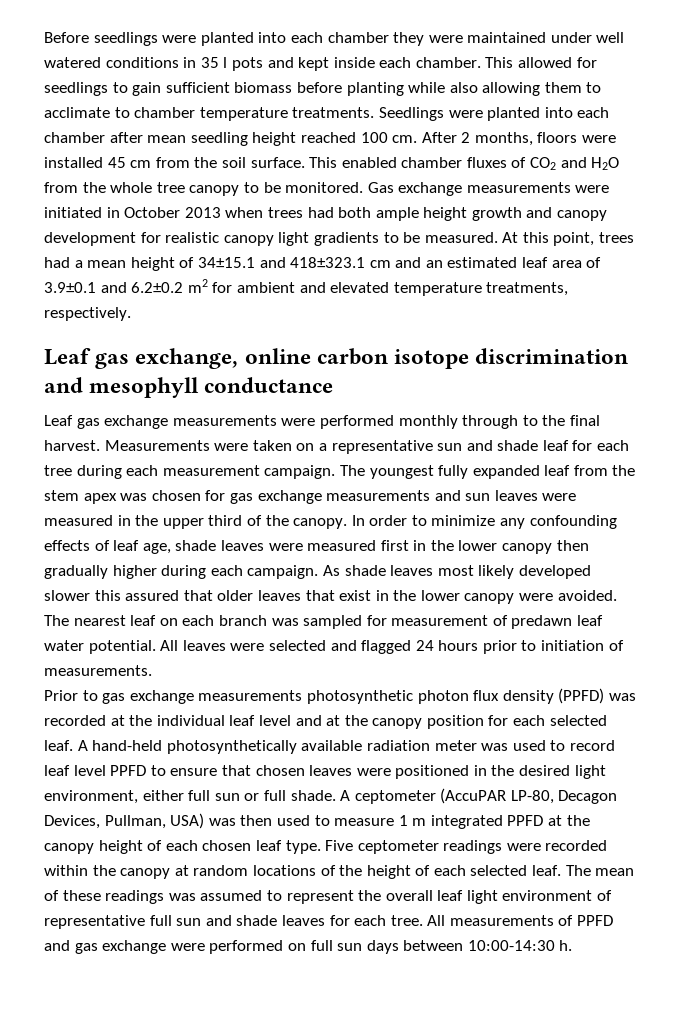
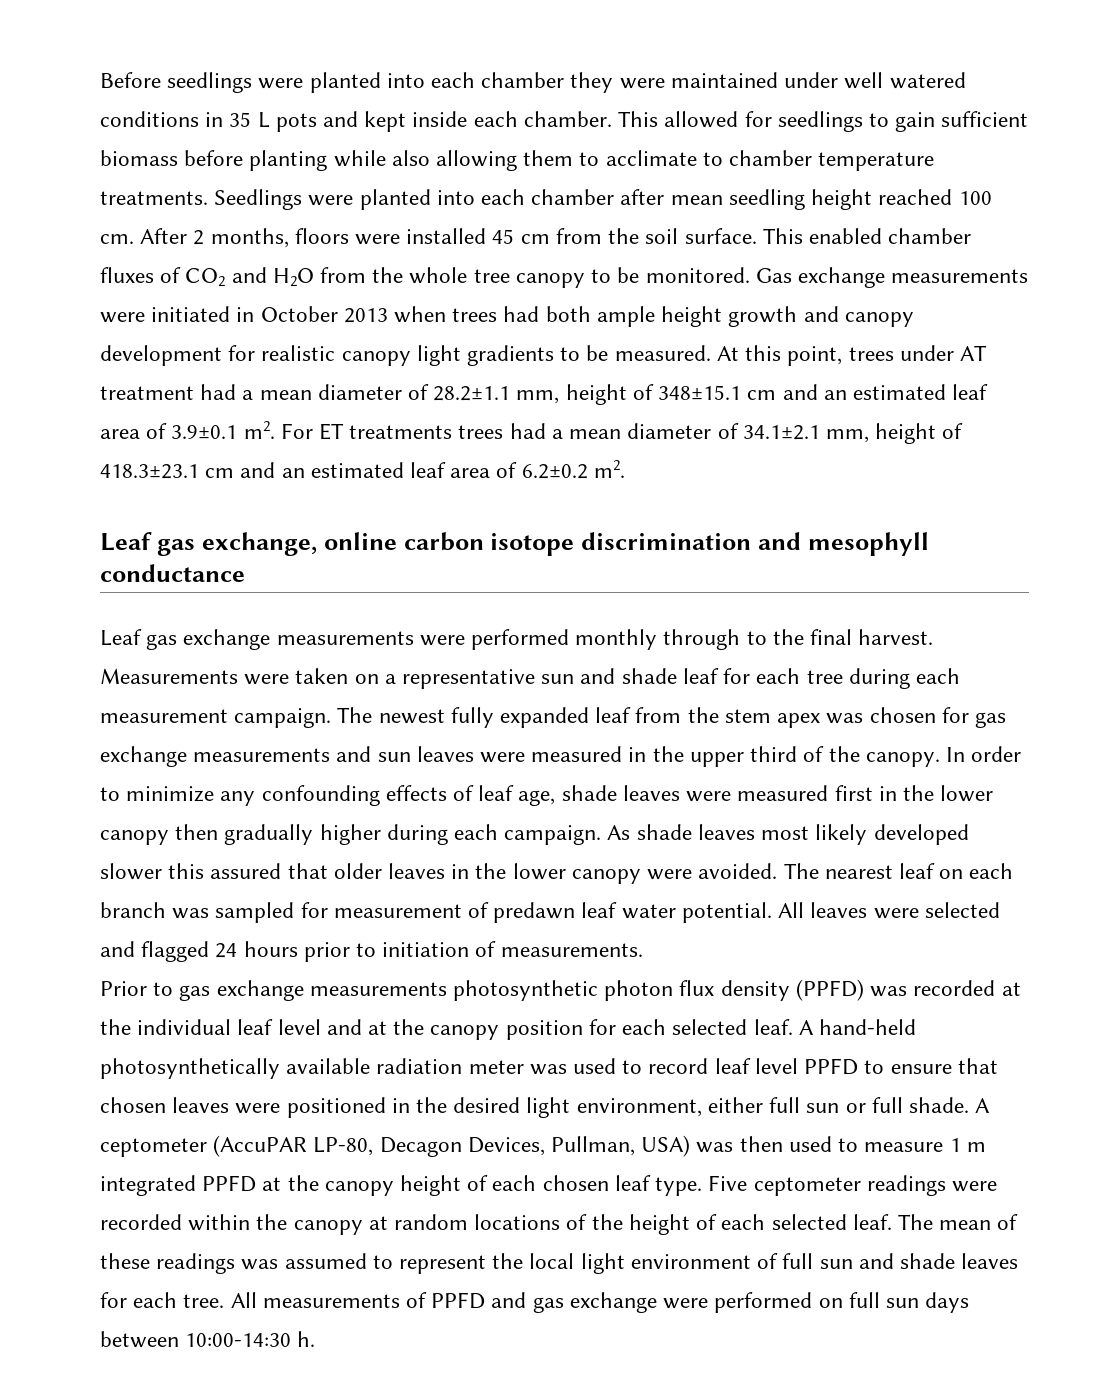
[223,57,228,68] l -> [257,112,270,128] L
[44,257,366,271] had a mean height of 34±15.1 and 418±323.1 -> [899,345,987,361] [100,384,742,405] under AT treatment had a mean diameter of 28.2±1.1 mm, height of 348±15.1
[100,279,569,296] [44,307,131,321] and 6.2±0.2 m2 for ambient and elevated temperature treatments, respectively. -> [243,421,964,444] [100,460,625,479] m2. For ET treatments trees had a mean diameter of 34.1±2.1 mm, height of 418.3±23.1 cm and an estimated leaf area of 6.2±0.2 m2.
[369,465,434,479] youngest -> [378,709,445,724] newest
[305,590,372,601] that exist -> (446, 871) none
[385,890,464,901] overall leaf -> [529,1253,575,1269] local
[44,915,145,929] representative -> (779, 1261) none

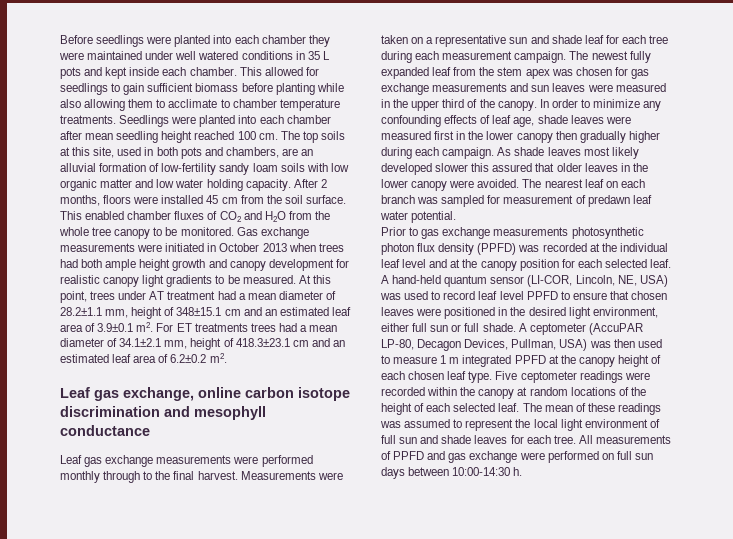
(134, 239) none -> [280,131,345,143] [60,147,314,159] [60,163,349,175] [60,179,291,191] The top soils at this site, used in both pots and chambers, are an alluvial formation of low-fertility sandy loam soils with low organic matter and low water holding capacity.
[778,902,1000,919] [100,941,643,962] All leaves were selected and flagged 24 hours prior to initiation of measurements. -> (457, 217) none
[100,1058,524,1079] photosynthetically available radiation meter -> [444,275,668,287] quantum sensor (LI-COR, Lincoln, NE, USA)

